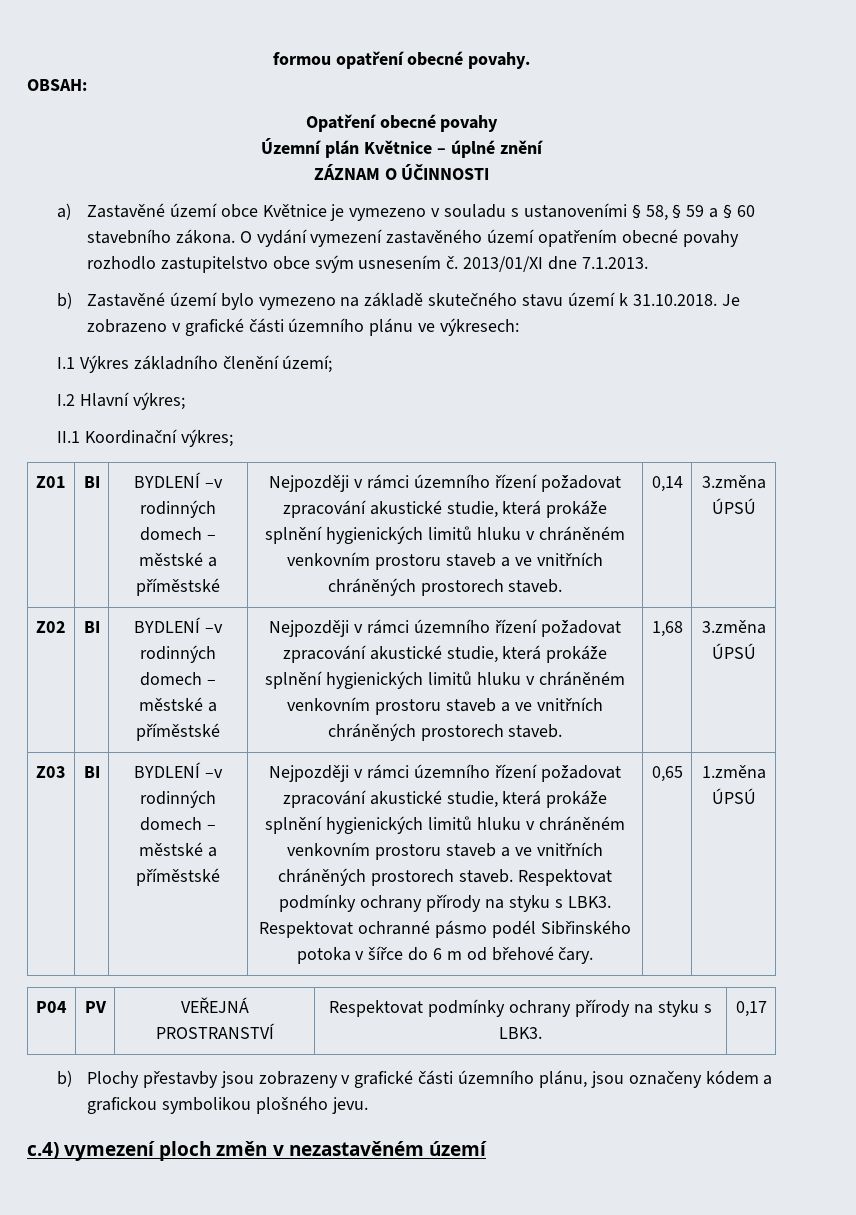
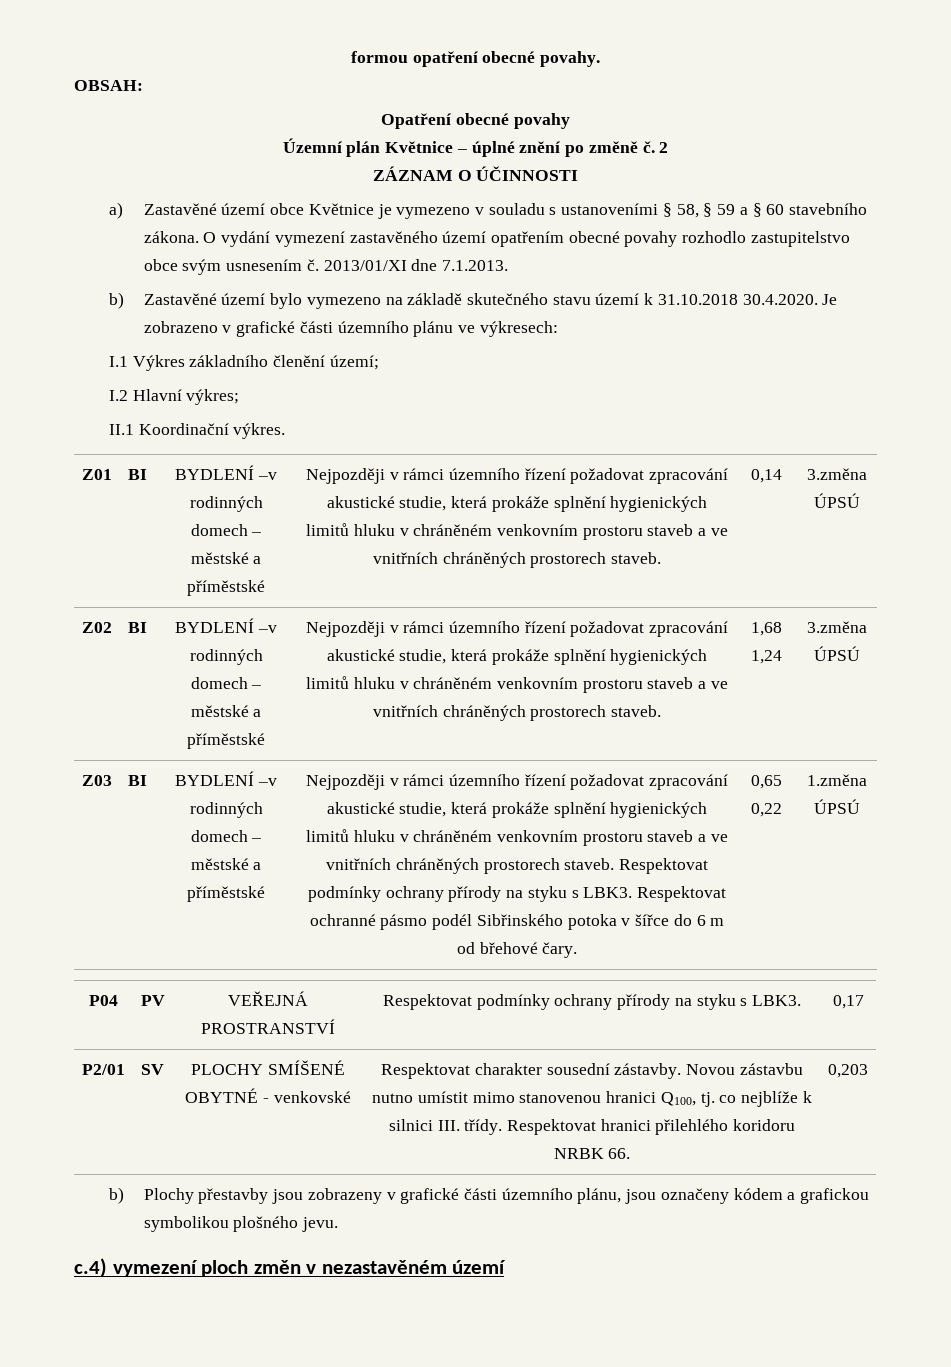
(543, 147) none -> [565,141,669,157] po změně č. 2
[632,294,717,306] 31.10.2018. -> [657,294,818,305] 31.10.2018 30.4.2020.
[180,429,233,447] výkres; -> [233,423,286,439] výkres.
(683, 629) none -> [751,650,782,664] 1,24
(683, 774) none -> [751,803,782,817] 0,22
(767, 1009) none -> [82,1064,125,1075] [141,1064,164,1075] [191,1060,345,1075] [185,1088,351,1103] [381,1063,803,1079] [372,1091,812,1107] [388,1119,796,1135] [553,1148,631,1159] [828,1064,868,1078] // P2/01 | SV | PLOCHY SMÍŠENÉ OBYTNÉ - venkovské | Respektovat charakter sousední zástavby. Novou zástavbu nutno umístit mimo stanovenou hranici Q100, tj. co nejblíže k silnici III. třídy. Respektovat hranici přilehlého koridoru NRBK 66. | 0,203

